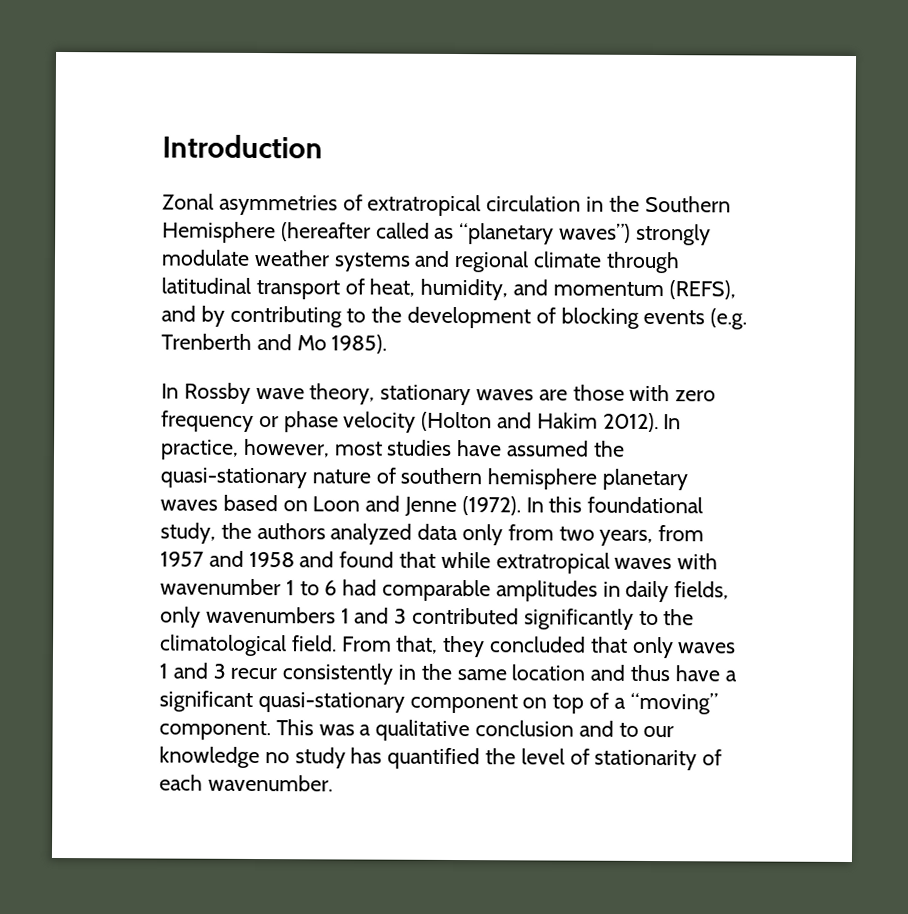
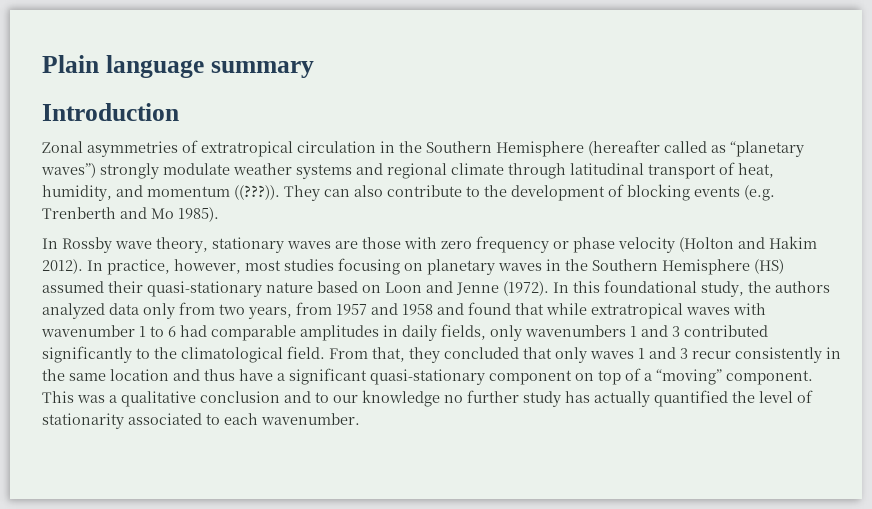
(162, 146) none -> [42,55,314,78] Plain language summary //
[668,280,736,300] [161,305,342,328] (REFS), and by contributing -> [234,185,462,201] ((???)). They can also contribute
[457,440,625,457] [160,467,689,491] [160,499,218,511] have assumed the quasi-stationary nature of southern hemisphere planetary waves -> [338,258,784,275] [42,281,313,297] focusing on planetary waves in the Southern Hemisphere (HS) assumed their quasi-stationary nature
(290, 758) none -> [467,390,519,403] further
(383, 755) none -> [594,391,650,407] actually
[702,749,723,766] of -> [128,413,220,425] associated to

